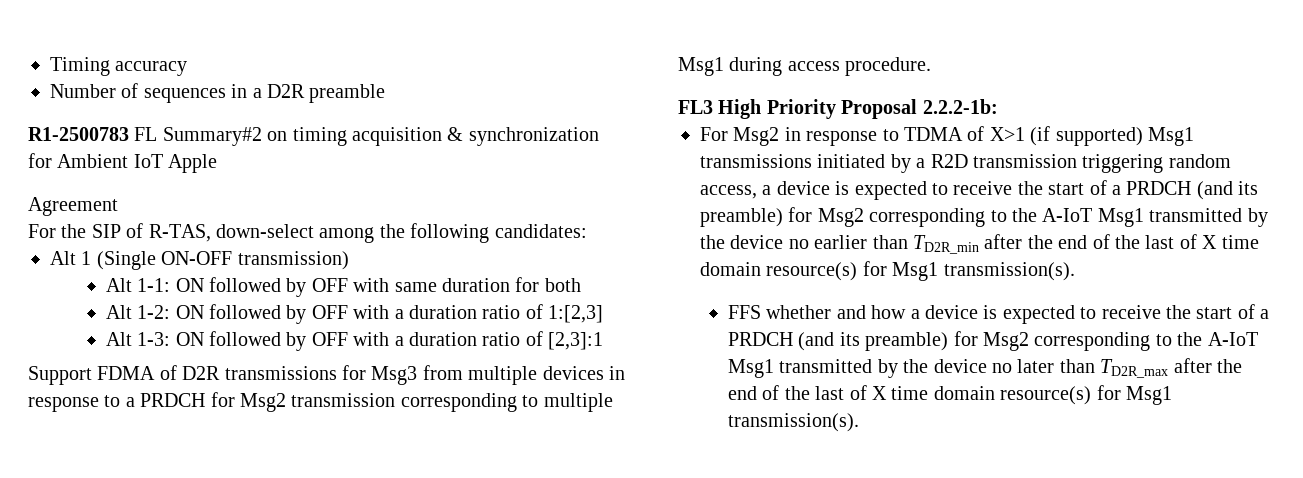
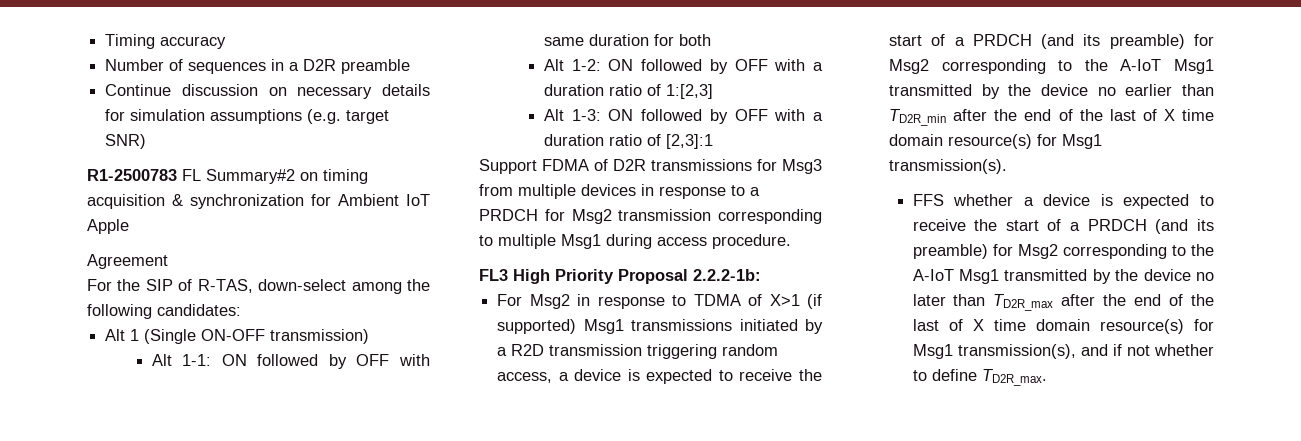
(386, 93) none -> [105,84,430,99] [105,109,390,124] [105,134,147,149] // Continue discussion on necessary details for simulation assumptions (e.g. target SNR)
[836,305,907,319] and how -> (1014, 200) none
[727,413,859,432] transmission(s). -> [957,344,1214,359] [912,369,1047,386] transmission(s), and if not whether to define TD2R_max.

